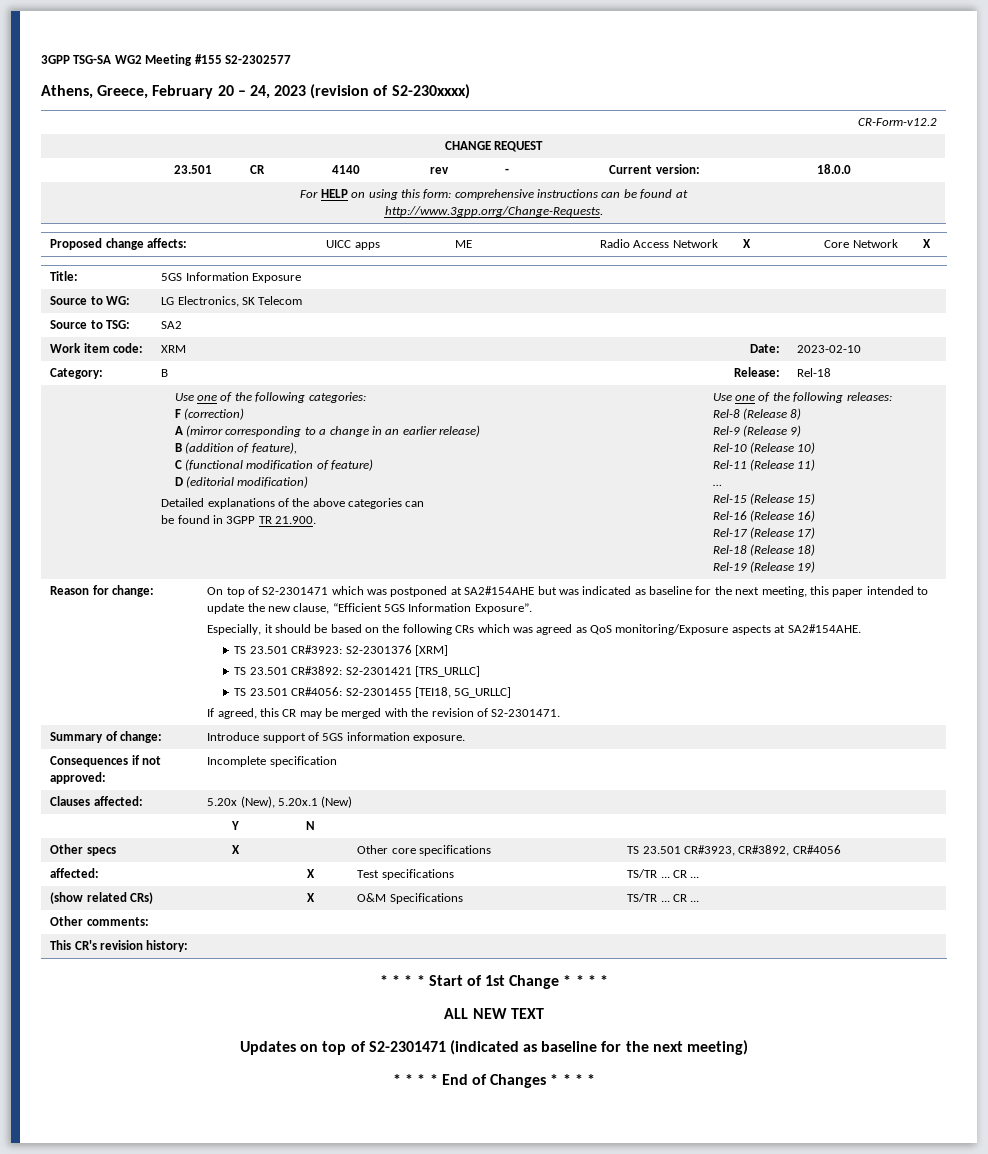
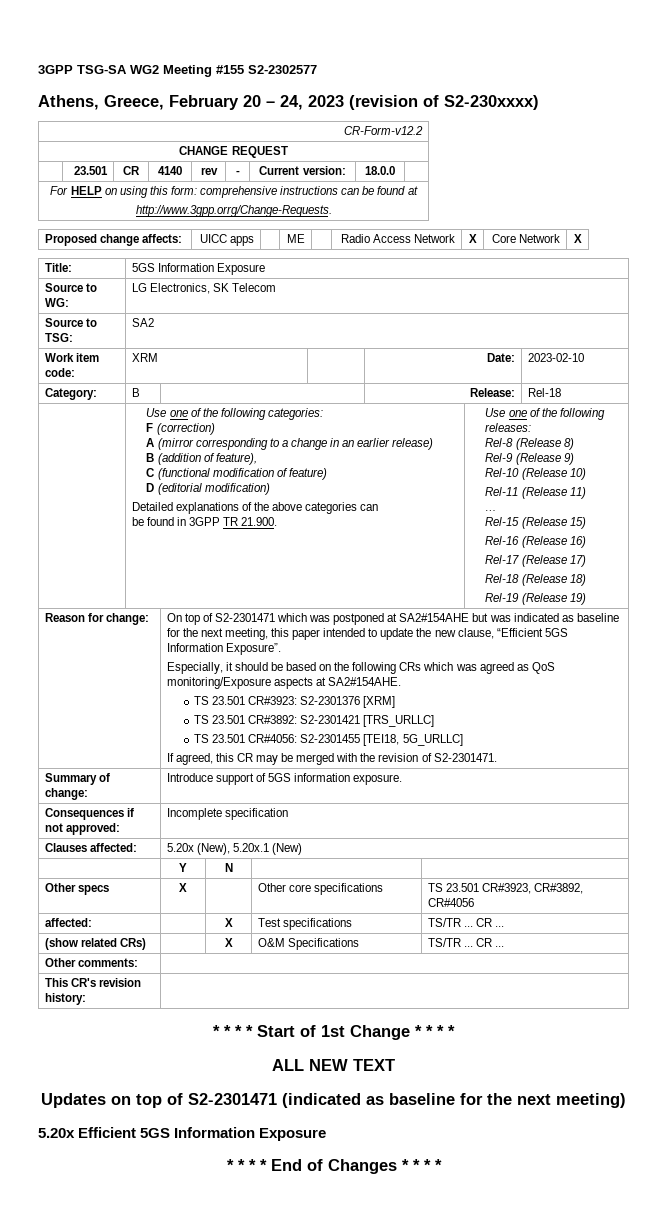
(749, 1047) none -> [38,1127,327,1141] // 5.20x Efficient 5GS Information Exposure

